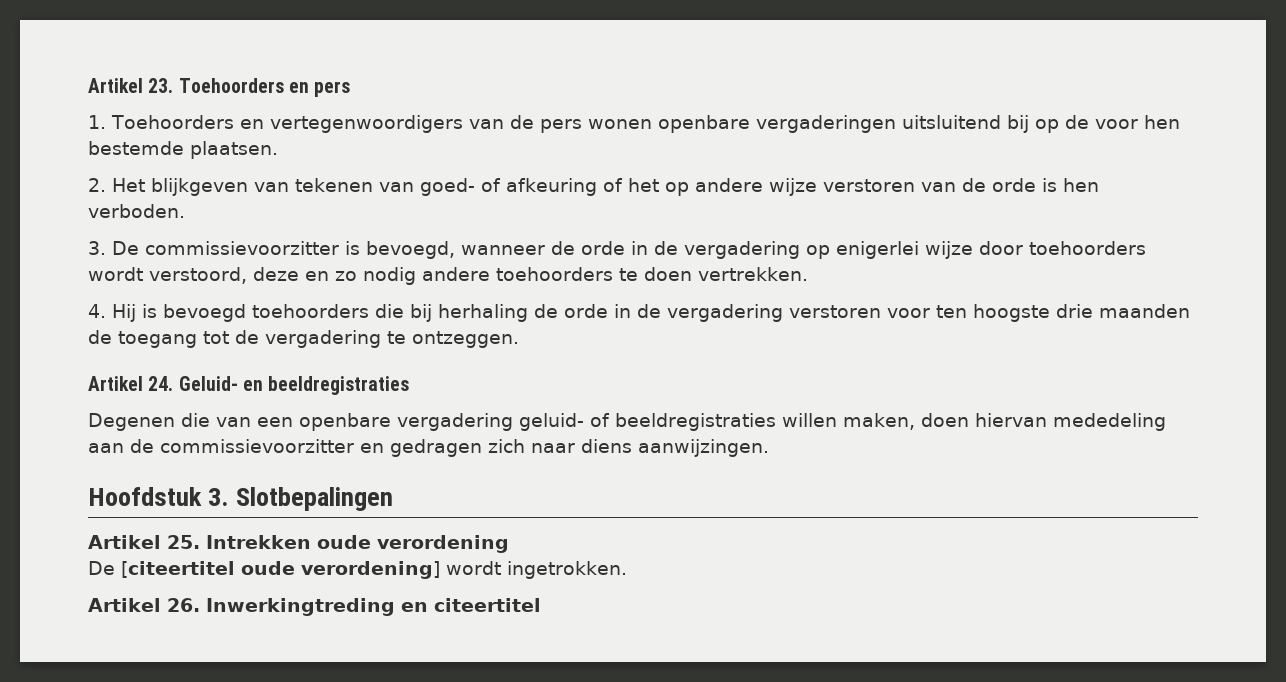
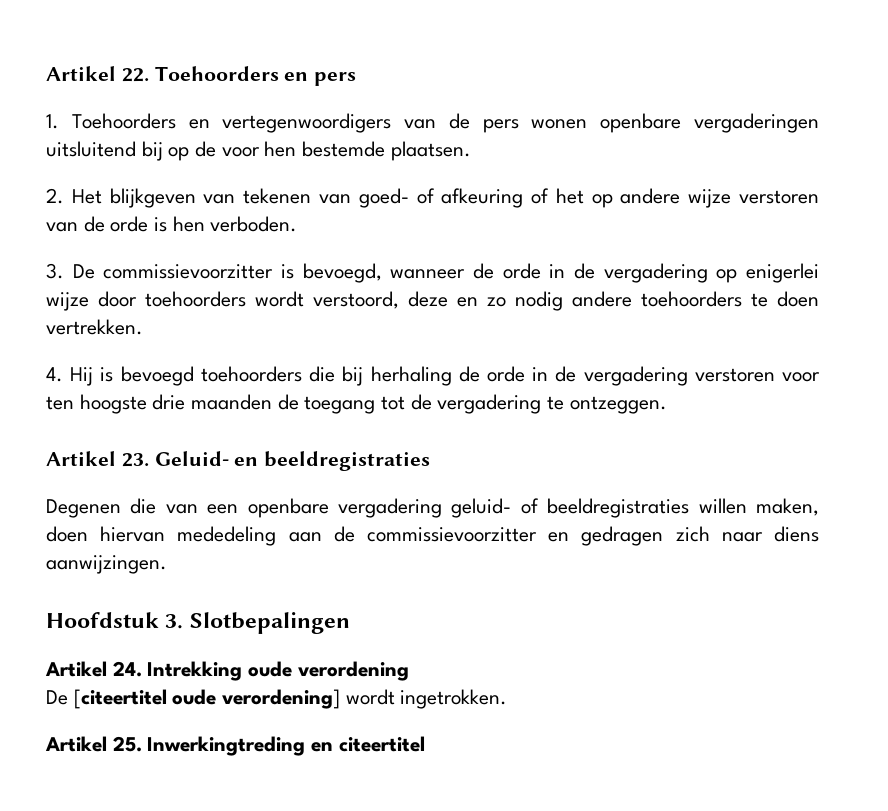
[88,78,174,93] Artikel 23. -> [46,66,149,82] Artikel 22.
[148,376,174,391] 24. -> [121,453,149,467] 23.
[167,535,311,549] 25. Intrekken -> [112,661,243,681] 24. Intrekking
[167,598,200,612] 26. -> [112,736,142,752] 25.

